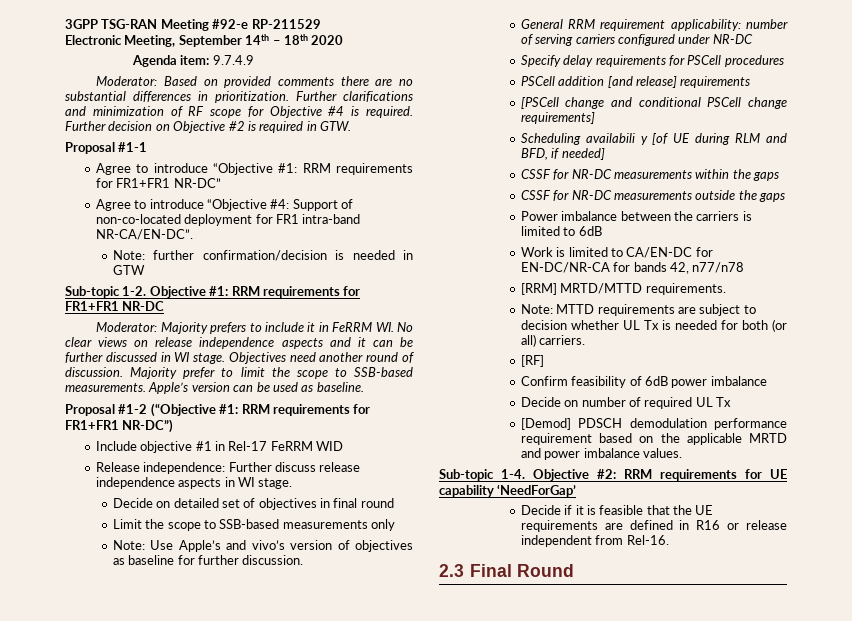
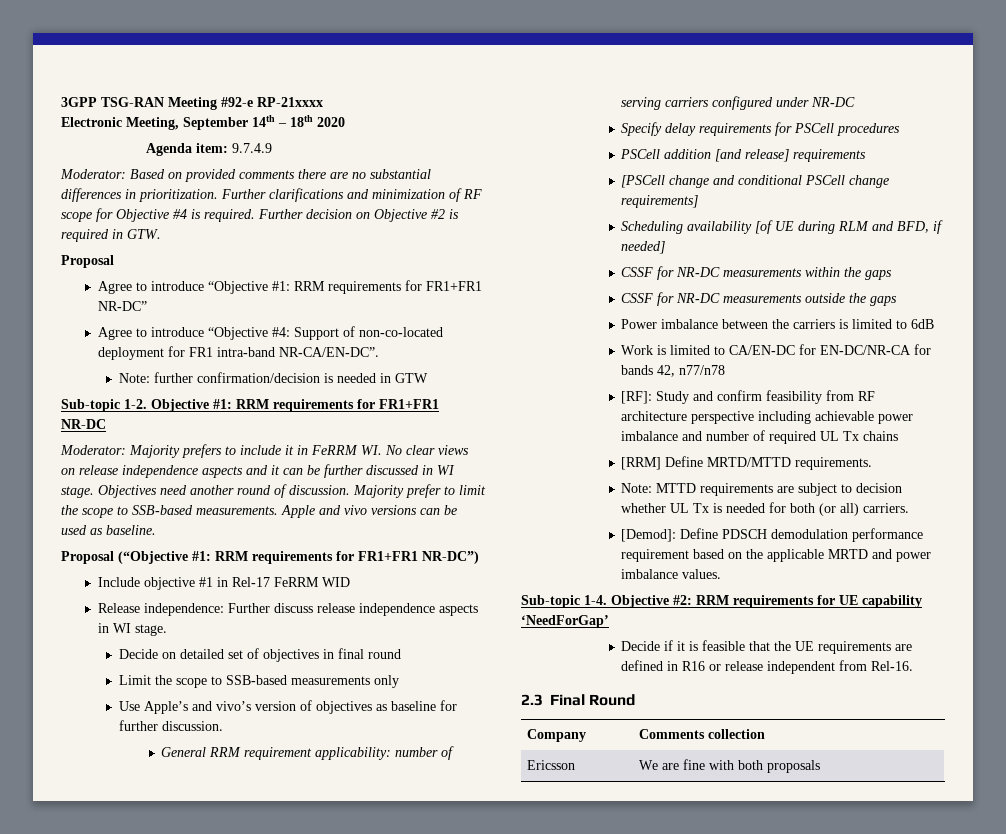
[251,19,321,29] RP-211529 -> [257,97,323,107] RP-21xxxx
[118,142,148,152] #1-1 -> (114, 261) none
[148,382,230,394] Apple’s version -> [281,505,417,518] Apple and vivo versions
[118,404,148,414] #1-2 -> (114, 557) none
[112,540,145,550] Note: -> (399, 681) none
[585,133,648,145] availabili y -> [687,221,753,234] availability
(745, 267) none -> [621,390,876,404] [621,411,914,424] [621,430,899,444] // [RF]: Study and confirm feasibility from RF architecture perspective including achievable power imbalance and number of required UL Tx chains
(557, 289) none -> [665,456,704,467] Define
[520,355,544,367] [520,376,767,388] [520,397,732,409] [520,418,571,430] [RF] // Confirm feasibility of 6dB power imbalance // Decide on number of required UL Tx // [Demod] -> [621,528,719,542] [Demod]: Define
(575, 570) none -> [526,729,586,742] [638,729,765,739] [526,760,575,770] [638,759,820,773] // Company | Comments collection // Ericsson | We are fine with both proposals

